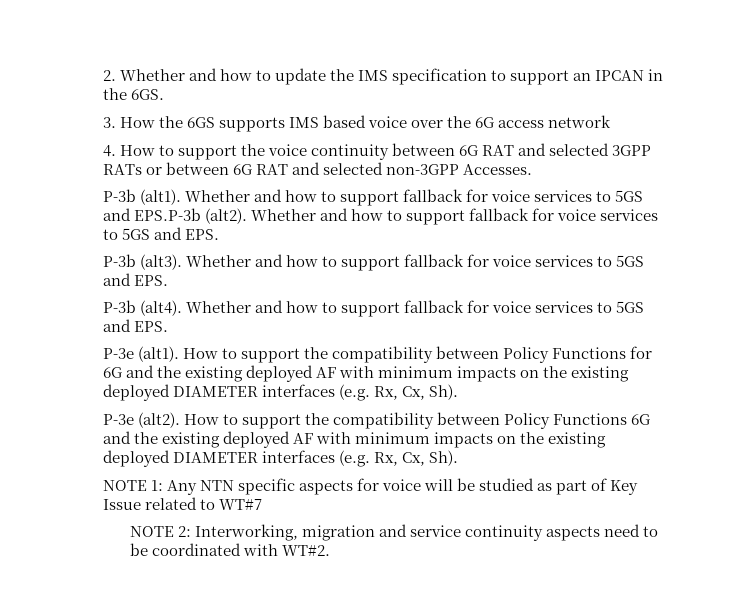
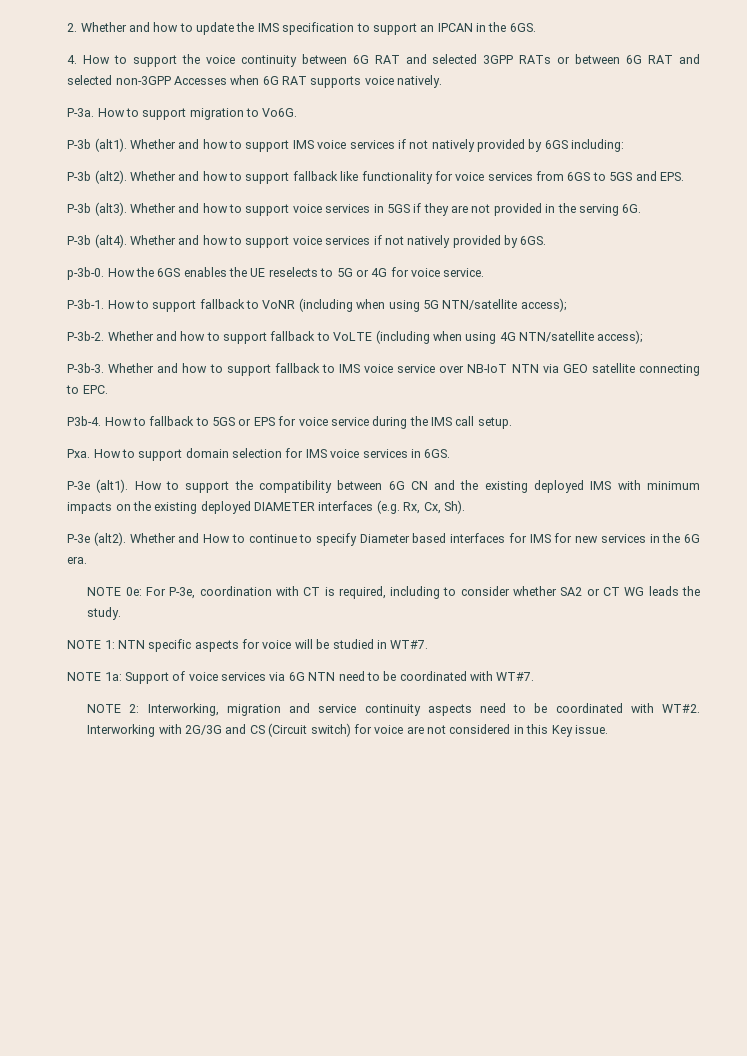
[102,115,612,132] // 3. How the 6GS supports IMS based voice over the 6G access network -> (536, 27) none
[462,164,532,175] Accesses. -> [173,75,443,88] [67,108,298,120] Accesses when 6G RAT supports voice natively. // P-3a. How to support migration to Vo6G.
[402,189,644,202] [102,208,201,221] fallback for voice services to 5GS and EPS.P-3b -> [292,139,625,152] [67,171,92,181] IMS voice services if not natively provided by 6GS including: // P-3b
[531,208,659,221] for voice services -> [340,171,591,184] like functionality for voice services from 6GS
[403,254,645,267] [102,273,168,286] fallback for voice services to 5GS and EPS. -> [292,203,642,216] voice services in 5GS if they are not provided in the serving 6G.
[403,300,645,313] [102,319,168,332] fallback for voice services to 5GS and EPS. -> [292,235,547,248] [67,267,485,280] [67,298,567,312] [67,330,644,344] [67,363,701,376] [66,385,108,394] [67,416,512,429] [67,448,451,461] voice services if not natively provided by 6GS. // p-3b-0. How the 6GS enables the UE reselects to 5G or 4G for voice service. // P-3b-1. How to support fallback to VoNR (including when using 5G NTN/satellite access); // P-3b-2. Whether and how to support fallback to VoLTE (including when using 4G NTN/satellite access); // P-3b-3. Whether and how to support fallback to IMS voice service over NB-IoT NTN via GEO satellite connecting to EPC. // P3b-4. How to fallback to 5GS or EPS for voice service during the IMS call setup. // Pxa. How to support domain selection for IMS voice services in 6GS.
[502,346,653,363] [102,365,336,382] Policy Functions for 6G and the existing deployed AF -> [388,480,612,493] 6G CN and the existing deployed IMS
[183,412,651,429] [102,431,607,448] [102,450,458,467] How to support the compatibility between Policy Functions 6G and the existing deployed AF with minimum impacts on the existing deployed DIAMETER interfaces (e.g. Rx, Cx, Sh). -> [129,533,700,546] [67,556,88,564] [87,586,701,599] [87,607,122,620] Whether and How to continue to specify Diameter based interfaces for IMS for new services in the 6G era. // NOTE 0e: For P-3e, coordination with CT is required, including to consider whether SA2 or CT WG leads the study.
[166,480,197,495] Any -> (115, 644) none
[537,478,639,495] [102,497,262,510] as part of Key Issue related to WT#7 -> [376,640,429,649] [67,671,535,684] in WT#7. // NOTE 1a: Support of voice services via 6G NTN need to be coordinated with WT#7.
(331, 550) none -> [87,723,608,737] Interworking with 2G/3G and CS (Circuit switch) for voice are not considered in this Key issue.

